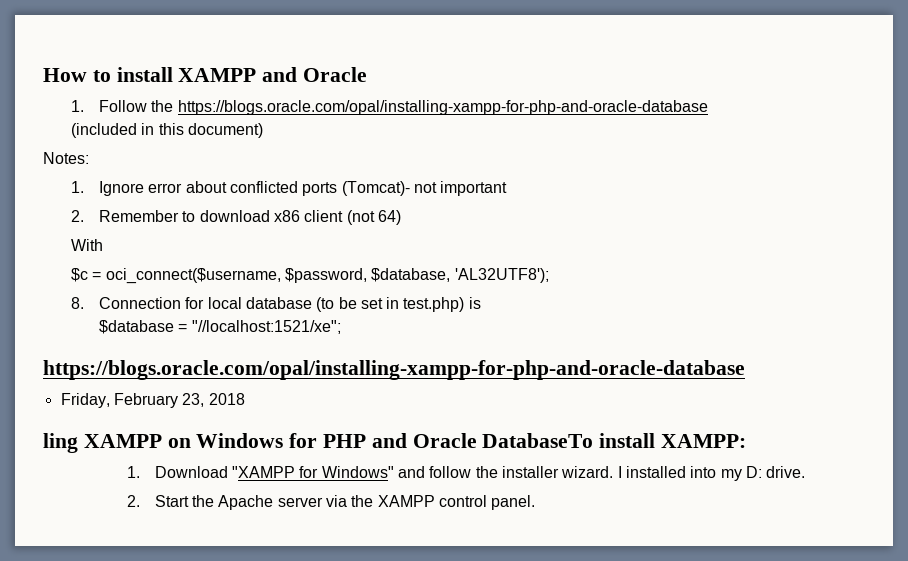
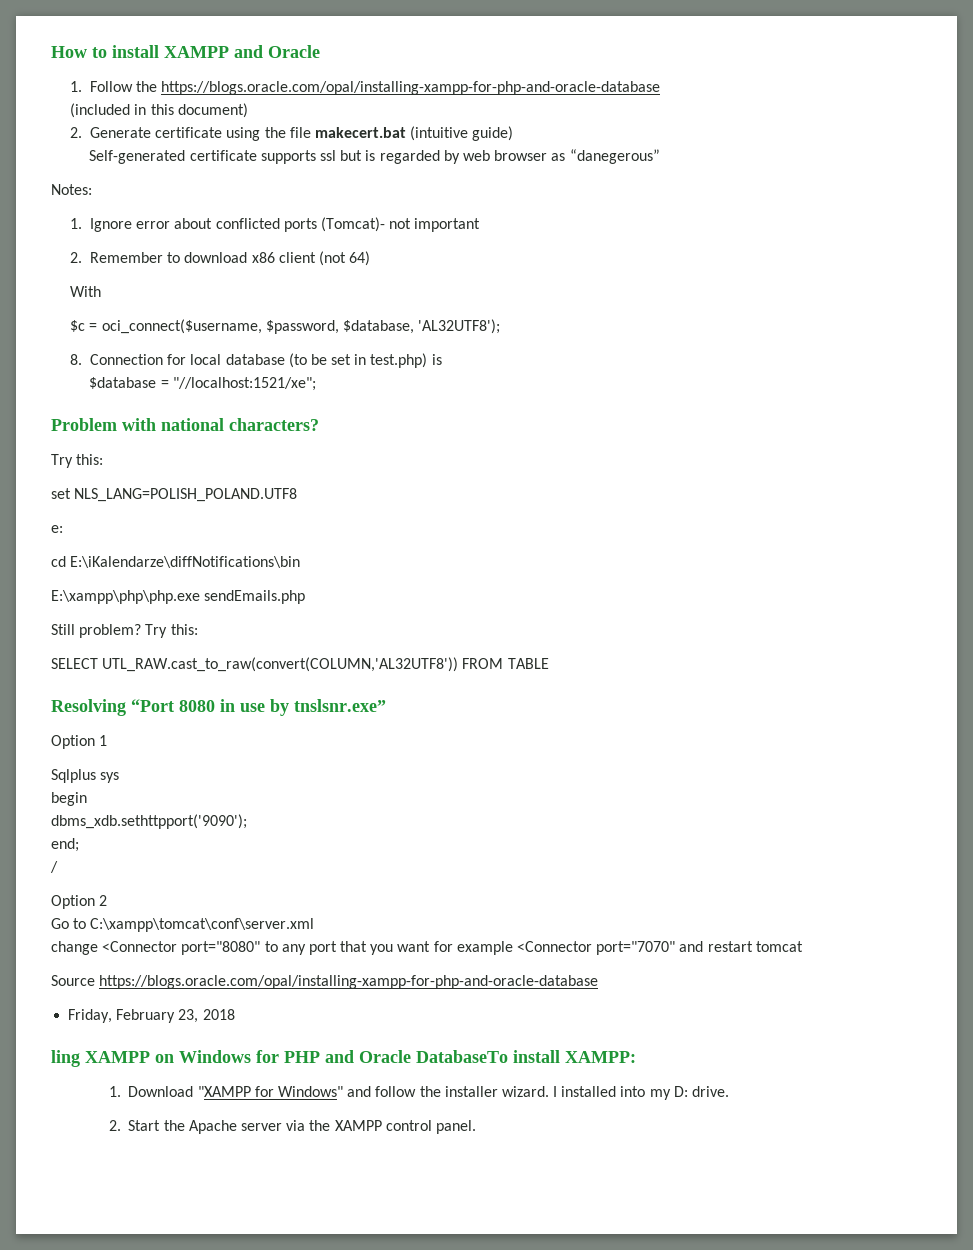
(263, 130) none -> [70,126,514,141] [89,149,660,164] // 2. Generate certificate using the file makecert.bat (intuitive guide) // Self-generated certificate supports ssl but is regarded by web browser as “danegerous”
(341, 327) none -> [51,418,319,431] [51,454,104,468] [51,488,298,502] [51,525,63,533] [51,556,301,568] [51,590,306,604] [51,624,198,638] [51,657,549,672] [51,699,386,716] [51,735,108,749] [51,769,120,783] [51,792,87,806] [51,814,247,829] [51,838,79,852] [50,861,58,873] [51,895,108,909] [51,918,315,932] [51,941,803,955] [51,975,95,986] Problem with national characters? // Try this: // set NLS_LANG=POLISH_POLAND.UTF8 // e: // cd E:\iKalendarze\diffNotifications\bin // E:\xampp\php\php.exe sendEmails.php // Still problem? Try this: // SELECT UTL_RAW.cast_to_raw(convert(COLUMN,'AL32UTF8')) FROM TABLE // Resolving “Port 8080 in use by tnslsnr.exe” // Option 1 // Sqlplus sys // begin // dbms_xdb.sethttpport('9090'); // end; // / // Option 2 // Go to C:\xampp\tomcat\conf\server.xml // change <Connector port="8080" to any port that you want for example <Connector port="7070" and restart tomcat // Source

